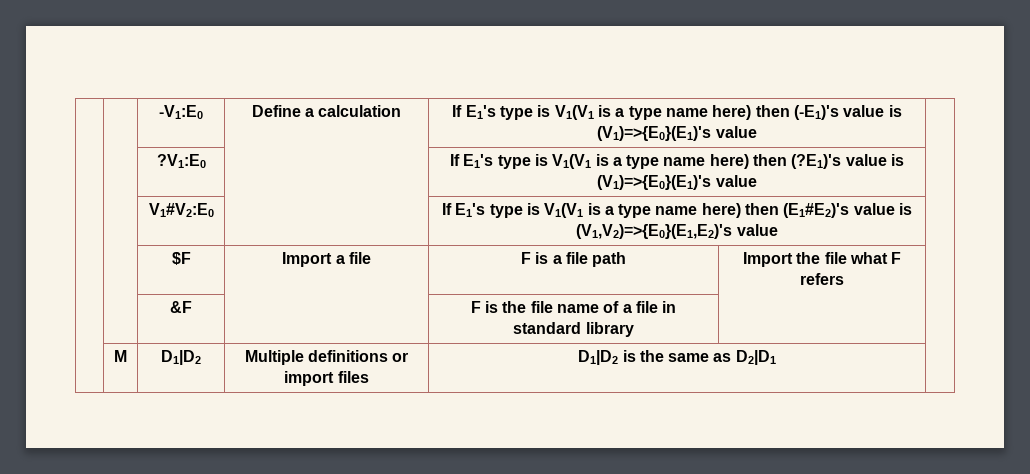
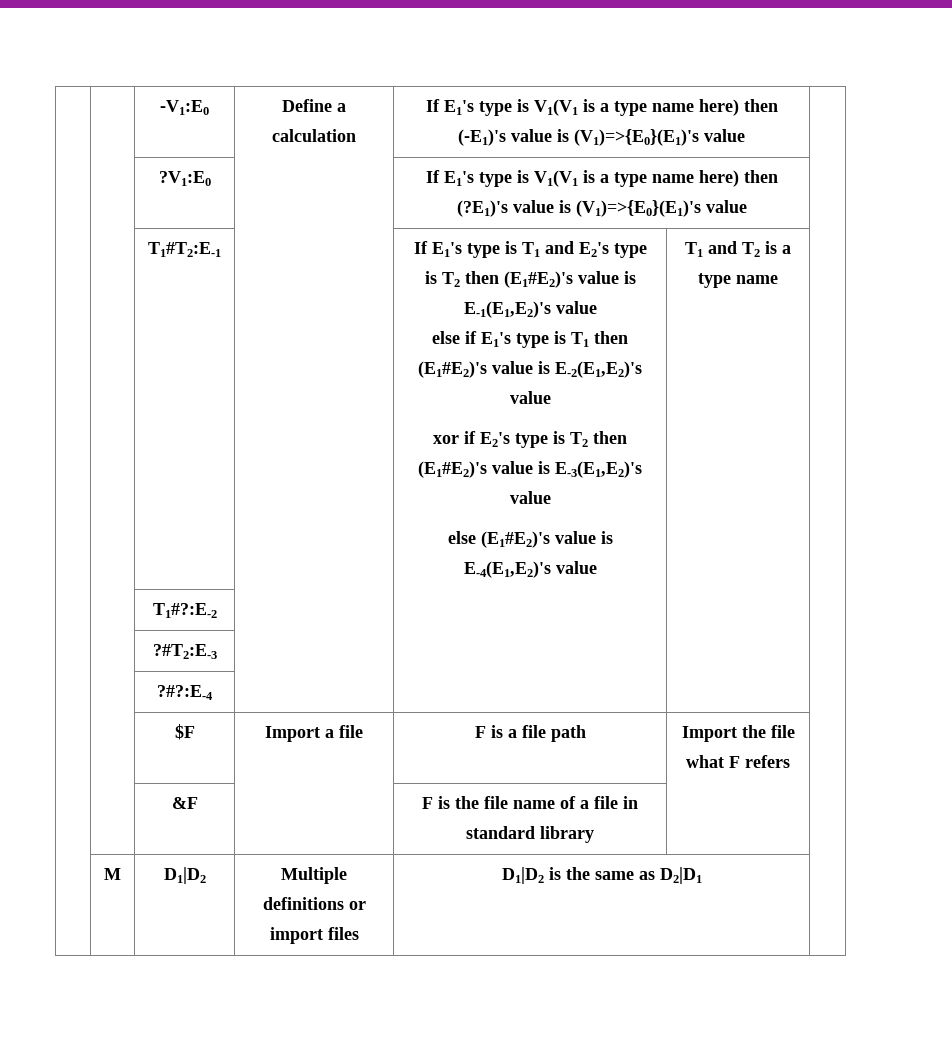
[148,203,214,217] [441,203,913,218] [576,224,778,239] V1#V2:E0 | | If E1's type is V1(V1 is a type name here) then (E1#E2)'s value is (V1,V2)=>{E0}(E1,E2)'s value -> [148,242,221,257] [413,241,647,258] [424,271,636,288] [463,301,597,318] [432,331,628,348] [418,361,642,378] [509,391,551,404] [433,431,627,448] [418,461,642,478] [509,491,551,504] [447,531,613,548] [463,561,597,578] [685,241,791,257] [698,273,778,288] [152,603,217,618] [152,644,217,659] [157,685,213,700] T1#T2:E-1 | | If E1's type is T1 and E2's type is T2 then (E1#E2)'s value is E-1(E1,E2)'s value // else if E1's type is T1 then (E1#E2)'s value is E-2(E1,E2)'s value // xor if E2's type is T2 then (E1#E2)'s value is E-3(E1,E2)'s value // else (E1#E2)'s value is E-4(E1,E2)'s value | T1 and T2 is a type name | // | | T1#?:E-2 | | | | // | | ?#T2:E-3 | | | | // | | ?#?:E-4 | | |

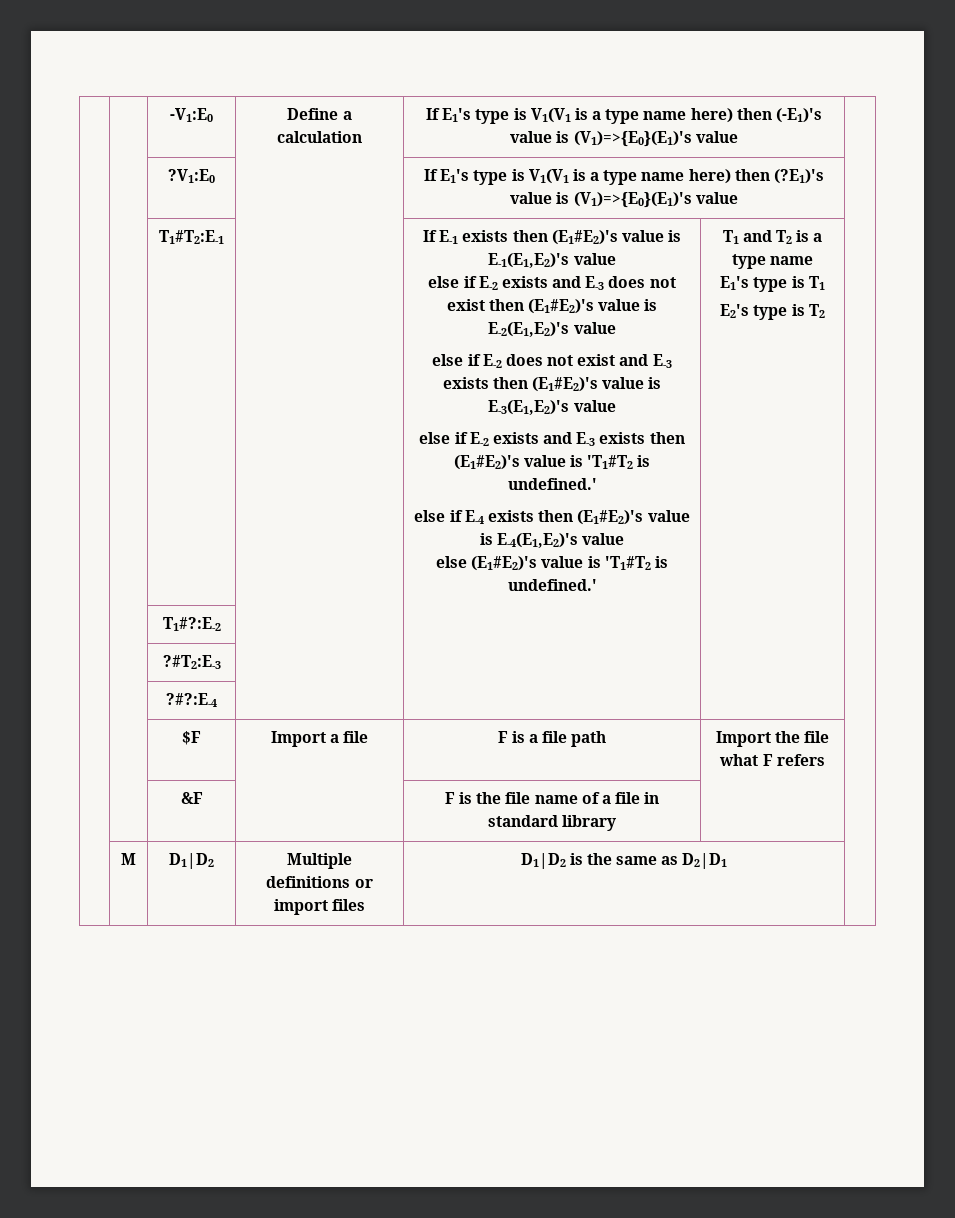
[431,241,647,258] [424,271,460,287] E1's type is T1 and E2's type is T2 -> [439,230,509,244] E-1 exists
[481,331,589,348] E1's type is T1 -> [478,276,676,290] [446,299,485,311] E-2 exists and E-3 does not exist
[433,431,588,448] xor if E2's type is T2 -> [432,354,672,368] [442,377,489,389] else if E-2 does not exist and E-3 exists
(476, 537) none -> [454,432,685,446] [453,455,651,470] [507,478,597,490] [414,510,574,524] if E-2 exists and E-3 exists then (E1#E2)'s value is 'T1#T2 is undefined.' // else if E-4 exists then
(597, 567) none -> [436,556,668,571] [507,579,597,591] // else (E1#E2)'s value is 'T1#T2 is undefined.'
(778, 279) none -> [720,276,825,292] [720,304,825,320] // E1's type is T1 // E2's type is T2

